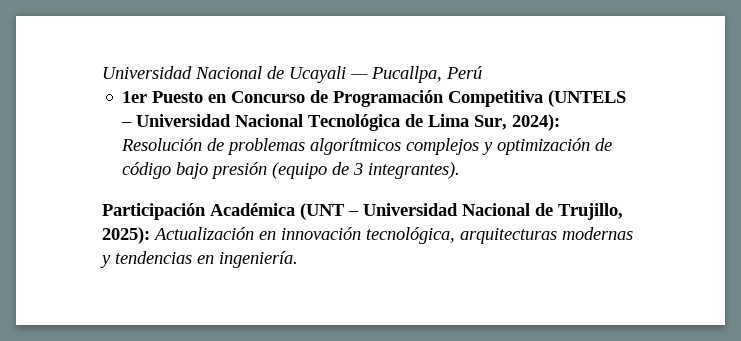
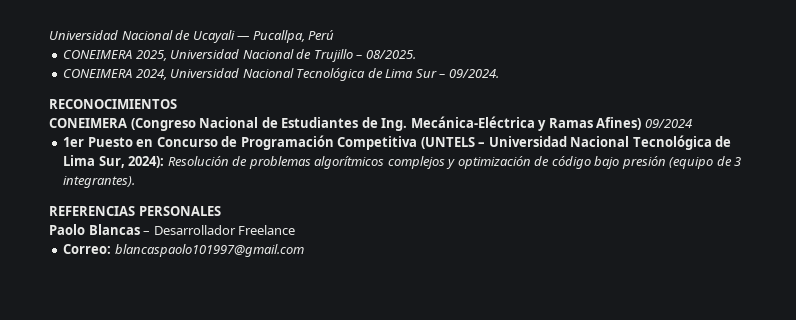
(482, 72) none -> [63,49,416,62] [63,68,499,81] [49,99,177,109] [49,116,692,131] // CONEIMERA 2025, Universidad Nacional de Trujillo – 08/2025. // CONEIMERA 2024, Universidad Nacional Tecnológica de Lima Sur – 09/2024. // RECONOCIMIENTOS // CONEIMERA (Congreso Nacional de Estudiantes de Ing. Mecánica-Eléctrica y Ramas Afines) 09/2024
[102,203,623,220] [102,227,633,244] [100,251,298,268] Participación Académica (UNT – Universidad Nacional de Trujillo, 2025): Actualización en innovación tecnológica, arquitecturas modernas y tendencias en ingeniería. -> [49,206,221,216] [49,224,296,235] [63,244,304,257] REFERENCIAS PERSONALES // Paolo Blancas – Desarrollador Freelance // Correo: blancaspaolo101997@gmail.com

